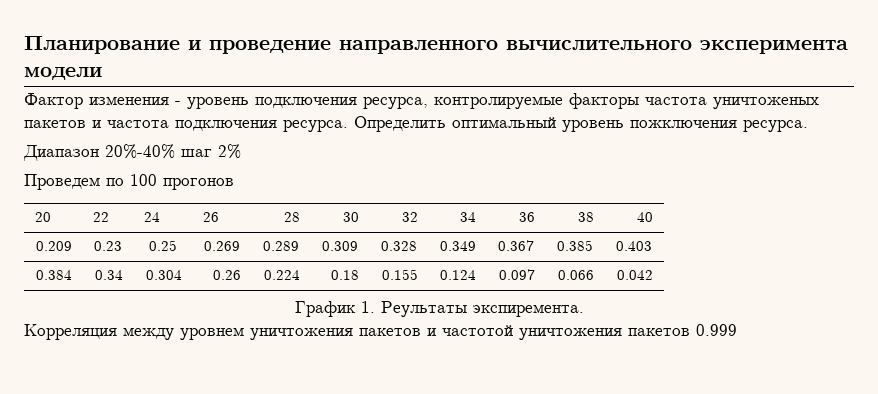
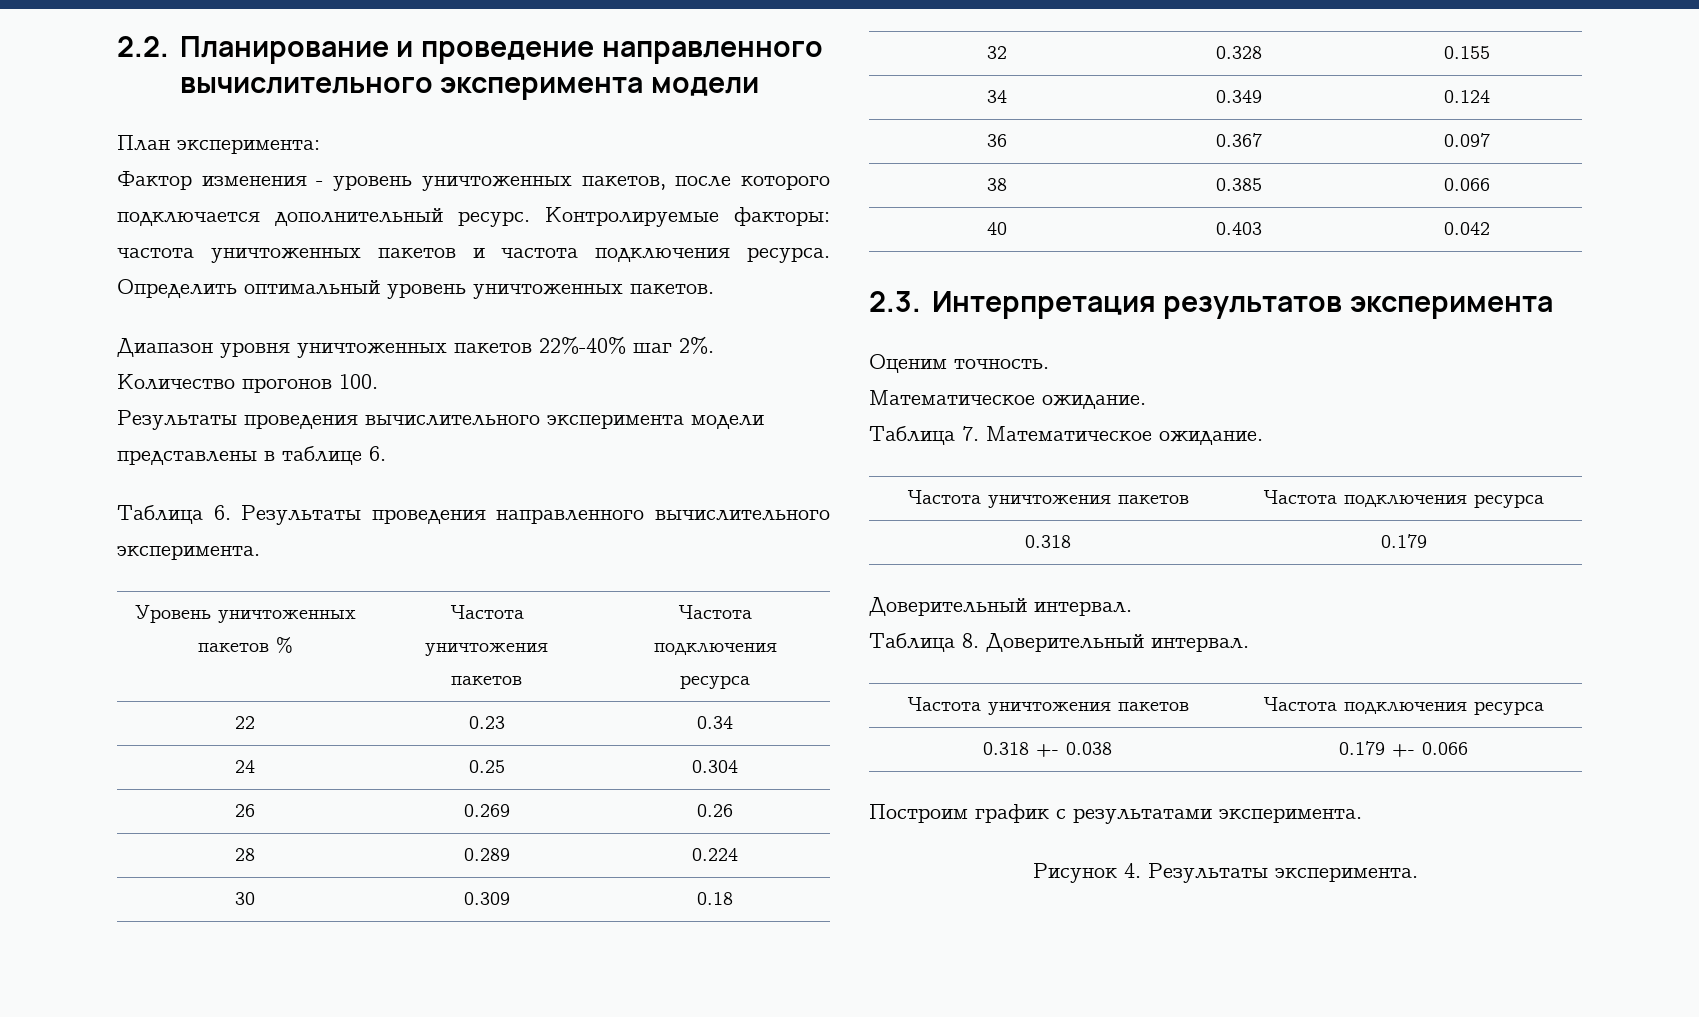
(24, 45) none -> [117,36,169,57] 2.2.
(102, 73) none -> [117,135,320,154] // План эксперимента:
[255,93,819,109] подключения ресурса, контролируемые факторы частота уничтоженых -> [421,175,830,191] [117,207,830,227] [117,248,361,263] уничтоженных пакетов, после которого подключается дополнительный ресурс. Контролируемые факторы: частота уничтоженных
[630,120,808,132] пожключения ресурса. -> [473,284,714,299] уничтоженных пакетов.
[105,144,241,159] [24,174,234,190] [34,212,51,222] [92,212,109,222] [143,212,160,222] [202,212,219,222] [284,212,301,222] [343,212,360,222] [402,212,419,222] [460,212,477,222] [519,212,536,222] [578,212,595,222] [637,212,654,222] [36,241,73,251] 20%-40% шаг 2% // Проведем по 100 прогонов // 20 | 22 | 24 | 26 | 28 | 30 | 32 | 34 | 36 | 38 | 40 // 0.209 -> [220,336,714,358] [117,374,378,393] [117,410,764,430] [117,446,386,465] [117,505,830,525] [117,545,260,560] [134,605,356,623] [197,637,293,653] [449,605,524,619] [425,643,548,656] [451,676,522,685] [678,605,752,619] [653,643,777,655] [680,675,750,689] [235,716,255,729] уровня уничтоженных пакетов 22%-40% шаг 2%. Количество прогонов 100. // Результаты проведения вычислительного эксперимента модели представлены в таблице 6. // Таблица 6. Результаты проведения направленного вычислительного эксперимента. // Уровень уничтоженных пакетов % | Частота уничтожения пакетов | Частота подключения ресурса // 22
(122, 246) none -> [697,716,733,729] [235,760,255,773] | 0.34 // 24
(177, 245) none -> [692,760,738,773] [235,804,255,817] | 0.304 // 26
(240, 246) none -> [697,804,733,817] [235,848,255,861] | 0.26 // 28
(299, 246) none -> [692,848,738,861] [235,892,255,905] | 0.224 // 30
(358, 246) none -> [697,892,733,905] [987,46,1007,59] | 0.18 // 32
(417, 246) none -> [1444,46,1490,59] [987,90,1007,103] | 0.155 // 34
(476, 246) none -> [1444,90,1490,103] [987,134,1007,147] | 0.124 // 36
(534, 245) none -> [1444,133,1490,147] [987,178,1007,191] | 0.097 // 38
(593, 245) none -> [1444,178,1490,191] [987,222,1007,235] | 0.066 // 40
[36,270,73,280] [95,270,124,280] [146,270,183,280] [213,270,242,280] [264,270,301,280] [331,270,360,280] [382,269,419,280] [440,270,477,280] [499,269,536,280] [558,270,595,280] [617,270,654,280] [294,301,584,317] [24,324,737,340] // 0.384 | 0.34 | 0.304 | 0.26 | 0.224 | 0.18 | 0.155 | 0.124 | 0.097 | 0.066 | 0.042 // График 1. Реультаты экспиремента. // Корреляция между уровнем уничтожения пакетов и частотой уничтожения пакетов 0.999 -> [1444,222,1490,235] [869,291,1554,319] [869,354,1049,373] [869,390,1146,409] [869,426,1263,445] [906,490,1189,508] [1263,490,1544,508] [1024,535,1071,548] [1380,534,1427,548] [869,597,1132,616] [869,633,1249,652] [906,697,1189,715] [1263,697,1544,715] [983,742,1112,757] [1339,741,1468,757] [869,804,1362,824] [1033,863,1418,883] | 0.042 // 2.3. Интерпретация результатов эксперимента // Оценим точность. // Математическое ожидание. // Таблица 7. Математическое ожидание. // Частота уничтожения пакетов | Частота подключения ресурса // 0.318 | 0.179 // Доверительный интервал. // Таблица 8. Доверительный интервал. // Частота уничтожения пакетов | Частота подключения ресурса // 0.318 +- 0.038 | 0.179 +- 0.066 // Построим график с результатами эксперимента. // Рисунок 4. Результаты эксперимента.

